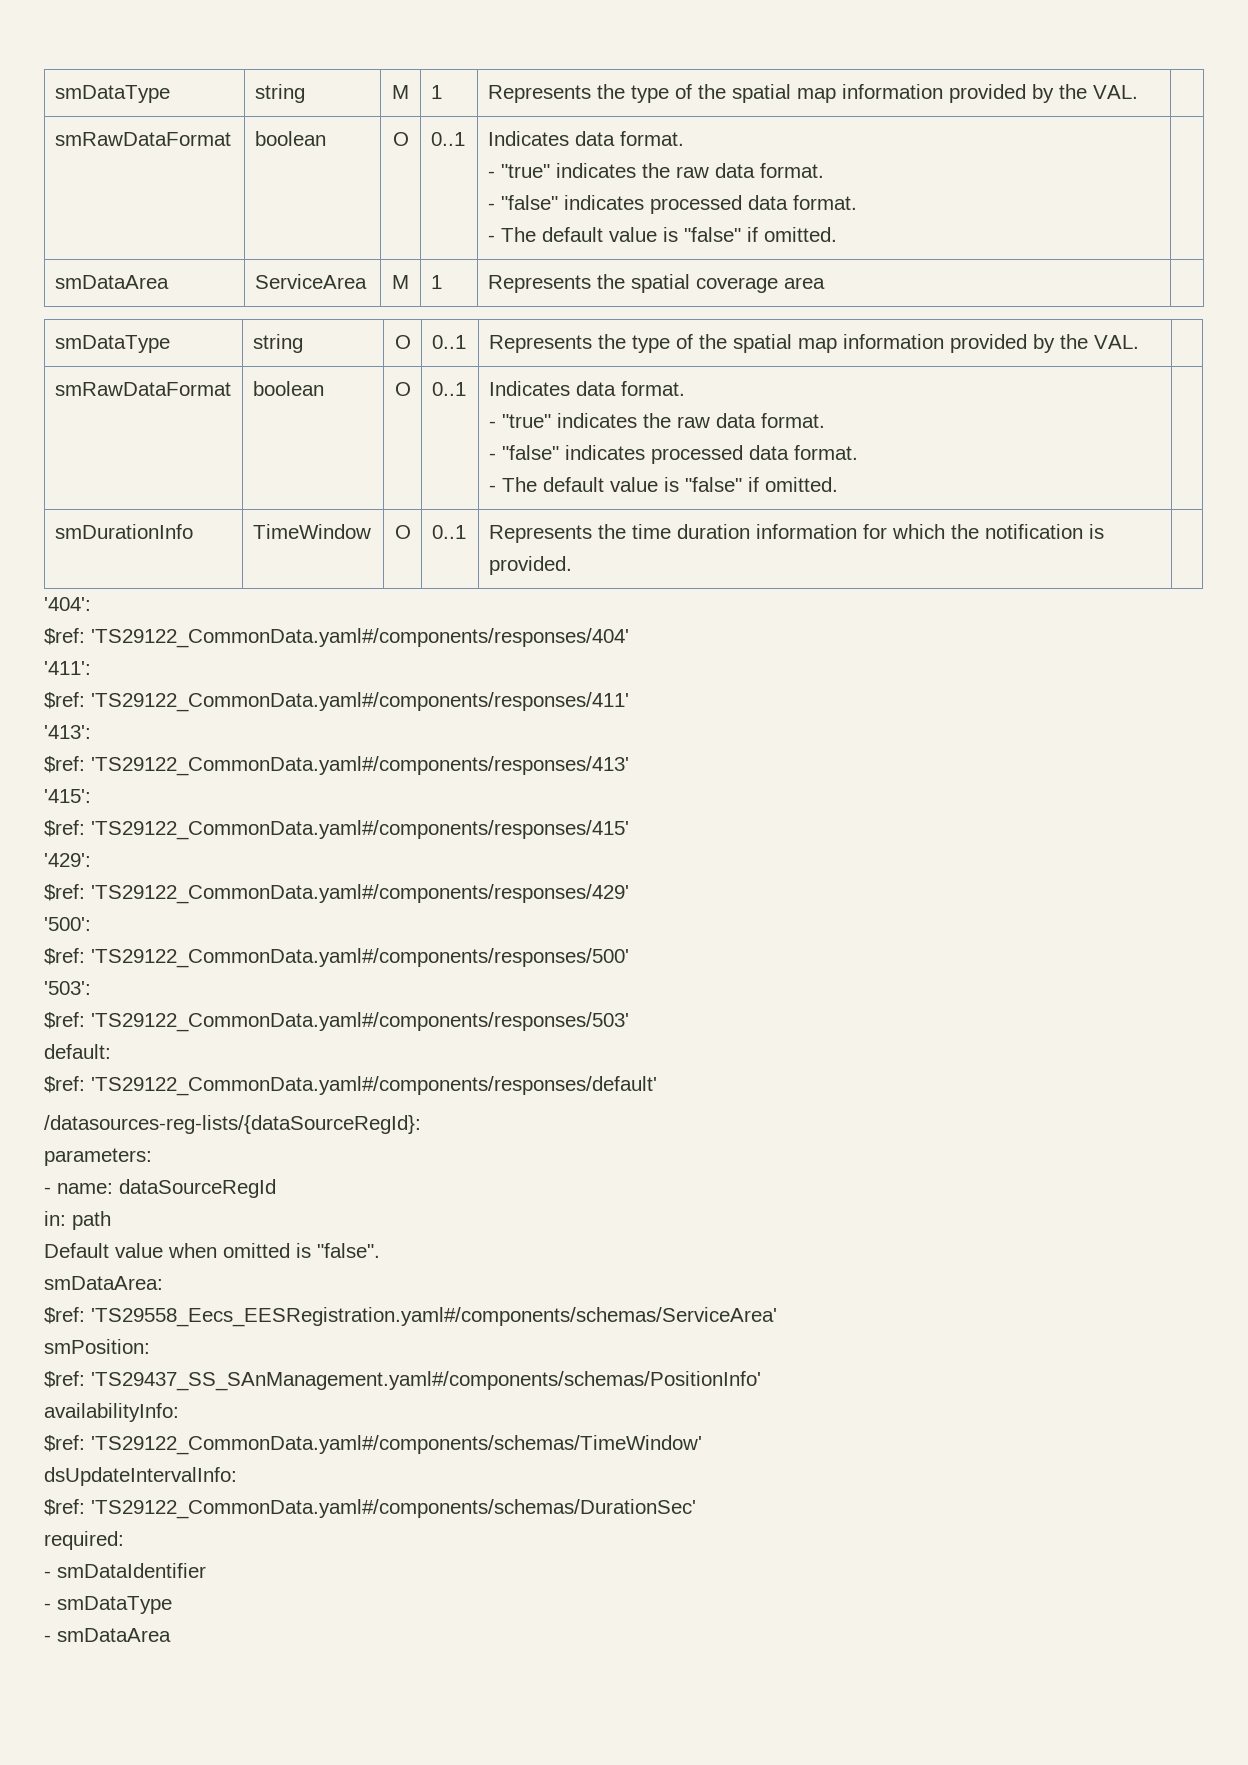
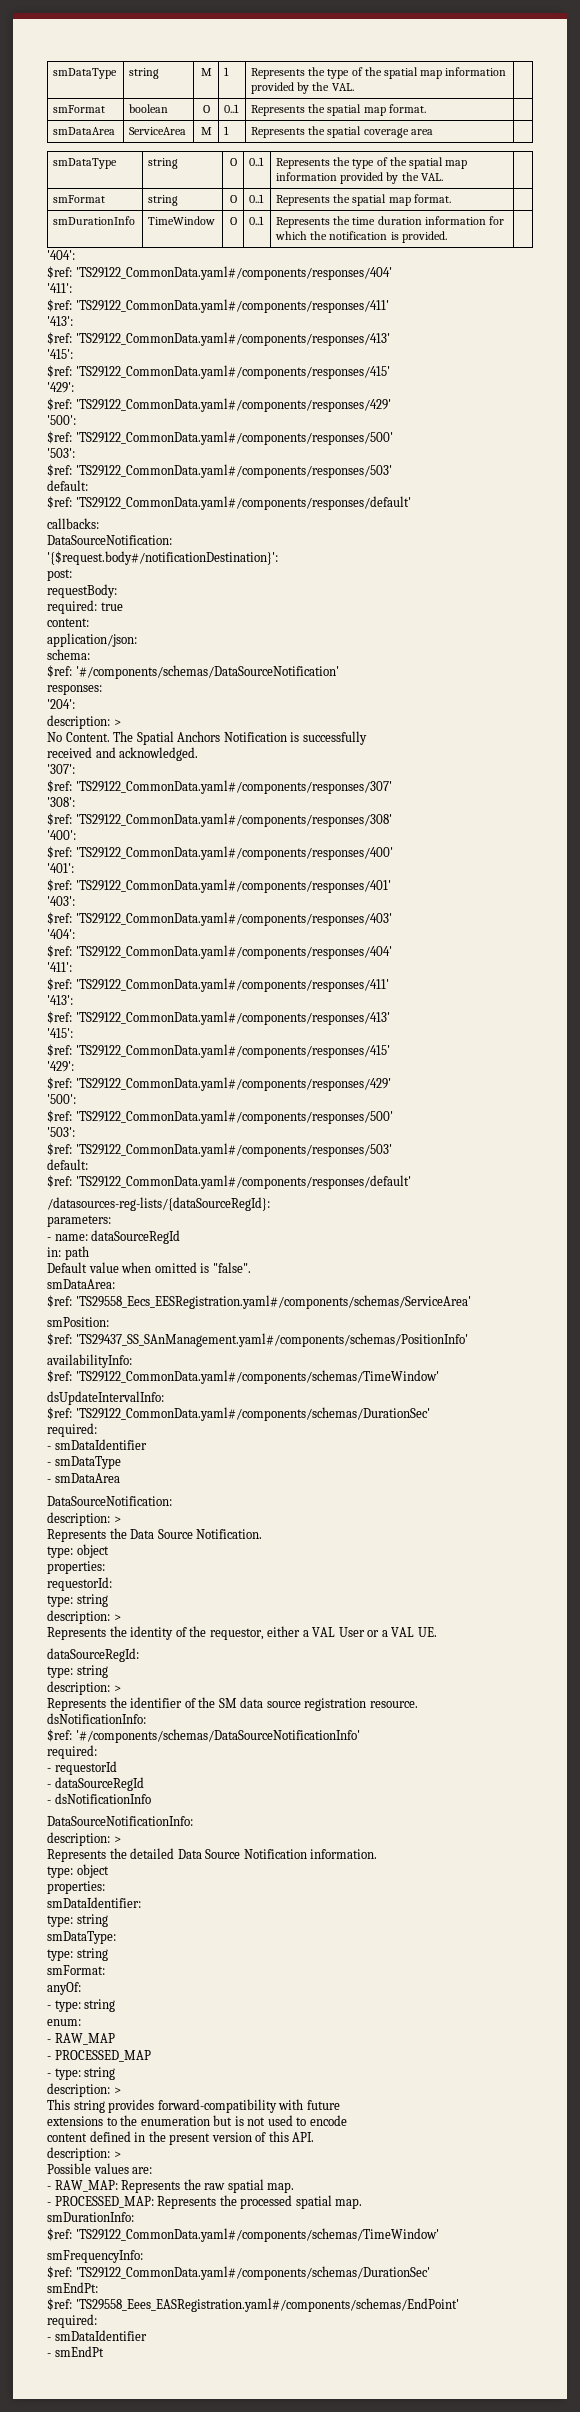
[54,132,231,146] [254,131,326,146] [392,132,409,146] [430,132,465,146] [487,131,684,146] [487,163,824,178] [487,195,857,214] [487,227,837,242] smRawDataFormat | boolean | O | 0..1 | Indicates data format. // - "true" indicates the raw data format. // - "false" indicates processed data format. // - The default value is "false" if omitted. -> [53,105,106,113] [129,104,169,113] [202,105,210,113] [224,104,240,113] [251,104,426,116] smFormat | boolean | O | 0..1 | Represents the spatial map format.
[54,382,231,396] [252,381,324,396] [394,382,411,396] [431,382,466,396] [488,381,685,396] [488,413,825,428] [488,445,858,464] [488,477,838,492] smRawDataFormat | boolean | O | 0..1 | Indicates data format. // - "true" indicates the raw data format. // - "false" indicates processed data format. // - The default value is "false" if omitted. -> [53,195,106,203] [148,195,179,206] [229,195,237,203] [249,194,265,203] [276,194,451,206] smFormat | string | O | 0..1 | Represents the spatial map format.
(657, 1086) none -> [47,518,99,529] [47,535,172,545] [47,551,278,565] [47,569,72,581] [47,584,117,598] [47,600,123,614] [47,618,89,627] [47,633,137,647] [47,649,90,660] [47,665,339,679] [47,684,102,695] [47,699,75,709] [47,715,121,729] [47,731,367,745] [47,747,199,761] [47,764,75,774] [47,780,392,794] [47,797,75,807] [47,813,392,827] [47,830,76,840] [47,846,393,860] [47,863,74,873] [47,879,391,893] [47,896,75,906] [47,912,392,926] [47,929,75,939] [47,945,392,959] [47,962,72,972] [47,978,389,992] [47,995,73,1005] [47,1011,390,1025] [47,1028,73,1038] [47,1044,390,1058] [47,1061,74,1072] [47,1077,391,1091] [47,1094,76,1104] [47,1110,393,1124] [47,1127,75,1137] [47,1143,392,1157] [47,1159,88,1170] [47,1175,411,1189] // callbacks: // DataSourceNotification: // '{$request.body#/notificationDestination}': // post: // requestBody: // required: true // content: // application/json: // schema: // $ref: '#/components/schemas/DataSourceNotification' // responses: // '204': // description: > // No Content. The Spatial Anchors Notification is successfully // received and acknowledged. // '307': // $ref: 'TS29122_CommonData.yaml#/components/responses/307' // '308': // $ref: 'TS29122_CommonData.yaml#/components/responses/308' // '400': // $ref: 'TS29122_CommonData.yaml#/components/responses/400' // '401': // $ref: 'TS29122_CommonData.yaml#/components/responses/401' // '403': // $ref: 'TS29122_CommonData.yaml#/components/responses/403' // '404': // $ref: 'TS29122_CommonData.yaml#/components/responses/404' // '411': // $ref: 'TS29122_CommonData.yaml#/components/responses/411' // '413': // $ref: 'TS29122_CommonData.yaml#/components/responses/413' // '415': // $ref: 'TS29122_CommonData.yaml#/components/responses/415' // '429': // $ref: 'TS29122_CommonData.yaml#/components/responses/429' // '500': // $ref: 'TS29122_CommonData.yaml#/components/responses/500' // '503': // $ref: 'TS29122_CommonData.yaml#/components/responses/503' // default: // $ref: 'TS29122_CommonData.yaml#/components/responses/default'
(171, 1635) none -> [47,1496,172,1506] [47,1512,121,1526] [47,1528,263,1542] [47,1544,109,1558] [47,1561,105,1574] [47,1577,112,1591] [47,1594,108,1607] [47,1610,121,1624] [47,1626,437,1640] [47,1648,139,1662] [47,1665,108,1678] [47,1681,121,1695] [47,1697,418,1711] [47,1713,146,1724] [47,1729,360,1743] [47,1745,97,1759] [47,1761,117,1775] [47,1777,144,1791] [47,1793,151,1804] [47,1816,193,1826] [47,1832,121,1846] [47,1848,378,1862] [47,1864,109,1878] [47,1881,105,1894] [47,1897,141,1908] [47,1914,108,1927] [47,1931,116,1944] [47,1948,108,1961] [47,1965,105,1975] [47,1982,81,1995] [47,1999,116,2012] [47,2019,81,2026] [47,2033,115,2045] [47,2050,151,2062] [47,2067,116,2080] [47,2083,121,2097] [47,2099,340,2113] [47,2115,347,2126] [47,2131,315,2145] [47,2147,121,2161] [47,2163,153,2174] [47,2179,295,2193] [47,2195,363,2209] [47,2212,134,2222] [47,2228,439,2242] [47,2250,143,2263] [47,2266,430,2280] [47,2282,98,2293] [47,2298,459,2312] [47,2314,97,2328] [47,2330,147,2341] [47,2346,104,2357] // DataSourceNotification: // description: > // Represents the Data Source Notification. // type: object // properties: // requestorId: // type: string // description: > // Represents the identity of the requestor, either a VAL User or a VAL UE. // dataSourceRegId: // type: string // description: > // Represents the identifier of the SM data source registration resource. // dsNotificationInfo: // $ref: '#/components/schemas/DataSourceNotificationInfo' // required: // - requestorId // - dataSourceRegId // - dsNotificationInfo // DataSourceNotificationInfo: // description: > // Represents the detailed Data Source Notification information. // type: object // properties: // smDataIdentifier: // type: string // smDataType: // type: string // smFormat: // anyOf: // - type: string // enum: // - RAW_MAP // - PROCESSED_MAP // - type: string // description: > // This string provides forward-compatibility with future // extensions to the enumeration but is not used to encode // content defined in the present version of this API. // description: > // Possible values are: // - RAW_MAP: Represents the raw spatial map. // - PROCESSED_MAP: Represents the processed spatial map. // smDurationInfo: // $ref: 'TS29122_CommonData.yaml#/components/schemas/TimeWindow' // smFrequencyInfo: // $ref: 'TS29122_CommonData.yaml#/components/schemas/DurationSec' // smEndPt: // $ref: 'TS29558_Eees_EASRegistration.yaml#/components/schemas/EndPoint' // required: // - smDataIdentifier // - smEndPt

